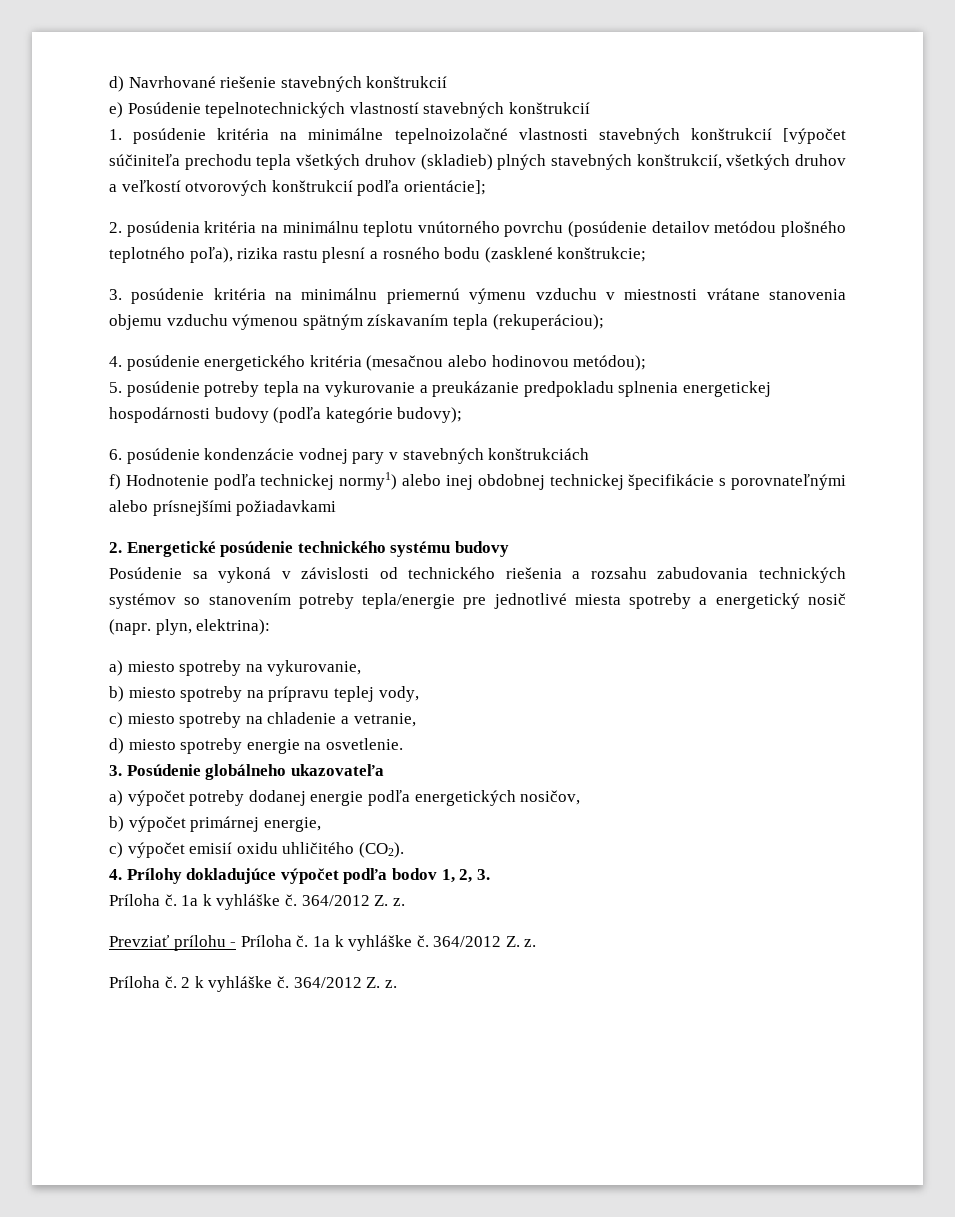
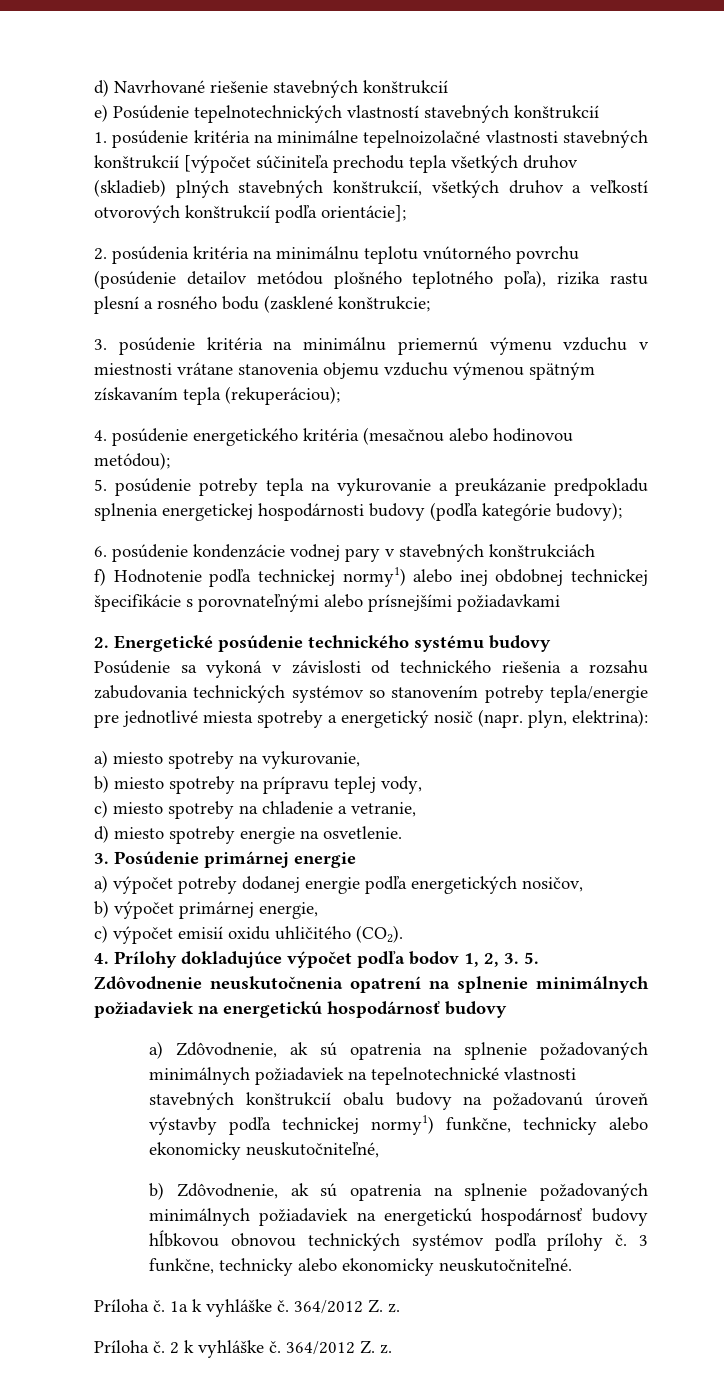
[205,764,384,780] globálneho ukazovateľa -> [204,851,356,868] primárnej energie
[109,894,405,910] [109,935,237,951] // Príloha č. 1a k vyhláške č. 364/2012 Z. z. // Prevziať prílohu - -> [524,952,539,964] [94,976,649,993] [94,1001,507,1018] [149,1041,648,1060] [149,1067,577,1085] [149,1092,648,1110] [149,1115,649,1135] [149,1142,380,1160] [149,1182,648,1201] [149,1208,648,1226] [149,1230,649,1251] [149,1258,573,1276] 5. Zdôvodnenie neuskutočnenia opatrení na splnenie minimálnych požiadaviek na energetickú hospodárnosť budovy // a) Zdôvodnenie, ak sú opatrenia na splnenie požadovaných minimálnych požiadaviek na tepelnotechnické vlastnosti stavebných konštrukcií obalu budovy na požadovanú úroveň výstavby podľa technickej normy1) funkčne, technicky alebo ekonomicky neuskutočniteľné, // b) Zdôvodnenie, ak sú opatrenia na splnenie požadovaných minimálnych požiadaviek na energetickú hospodárnosť budovy hĺbkovou obnovou technických systémov podľa prílohy č. 3 funkčne, technicky alebo ekonomicky neuskutočniteľné. //

